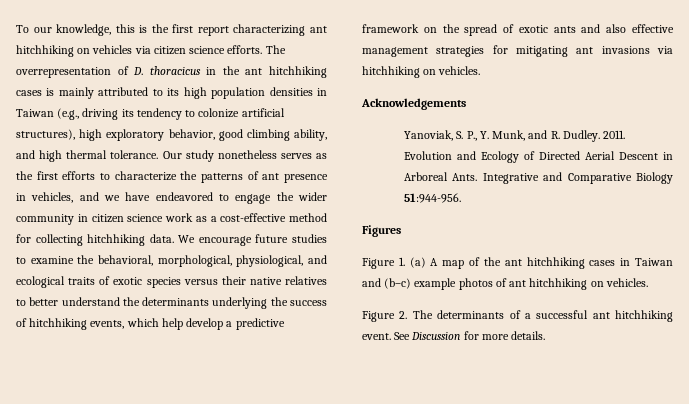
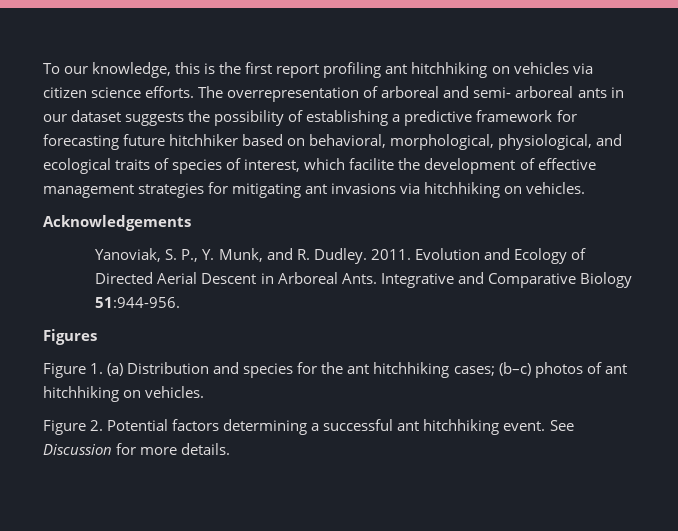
[233,24,306,36] characterizing -> [323,62,382,78] profiling
[133,66,328,78] [16,87,327,99] [16,108,285,120] [16,129,327,141] [16,150,327,162] [16,171,328,183] [16,192,327,204] [16,213,327,225] [16,234,327,246] [16,255,95,264] D. thoracicus in the ant hitchhiking cases is mainly attributed to its high population densities in Taiwan (e.g., driving its tendency to colonize artificial structures), high exploratory behavior, good climbing ability, and high thermal tolerance. Our study nonetheless serves as the first efforts to characterize the patterns of ant presence in vehicles, and we have endeavored to engage the wider community in citizen science work as a cost-effective method for collecting hitchhiking data. We encourage future studies to examine the -> [381,86,624,98] [43,110,577,126] [43,134,306,150] arboreal and semi- arboreal ants in our dataset suggests the possibility of establishing a predictive framework for forecasting future hitchhiker based on
[113,276,327,288] [16,297,327,309] [16,318,285,330] [362,24,627,36] exotic species versus their native relatives to better understand the determinants underlying the success of hitchhiking events, which help develop a predictive framework on the spread of exotic ants and also -> [172,158,535,174] species of interest, which facilite the development of
[430,257,673,269] [362,278,457,290] A map of the ant hitchhiking cases in Taiwan and (b–c) example -> [127,362,531,378] Distribution and species for the ant hitchhiking cases; (b–c)
[412,310,521,319] The determinants of -> [107,419,308,435] Potential factors determining

